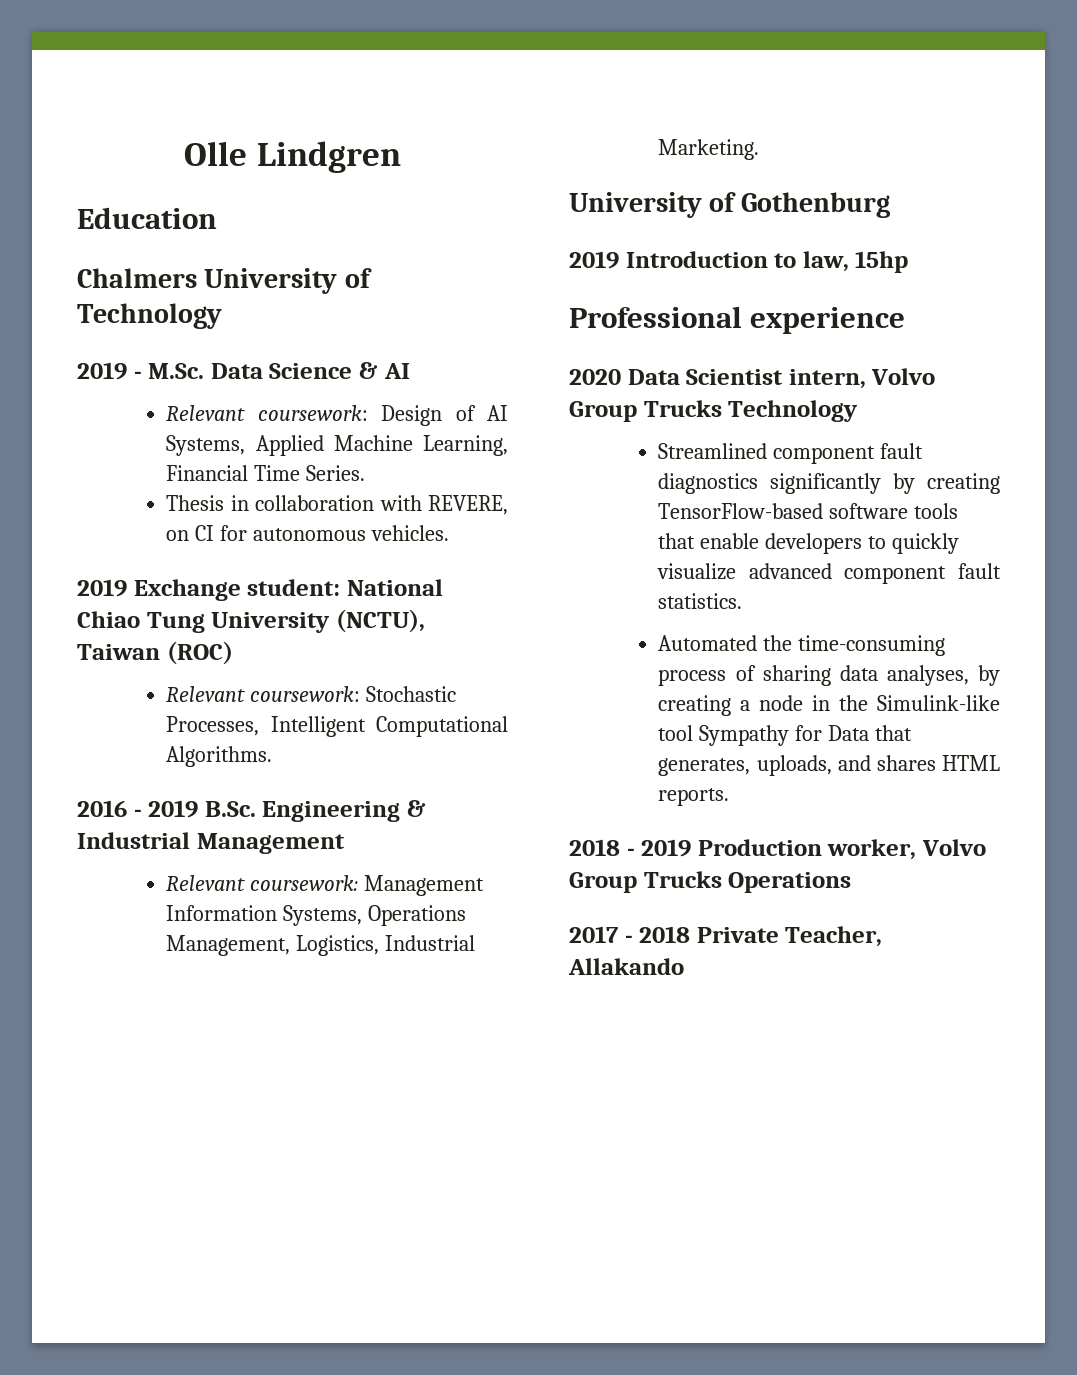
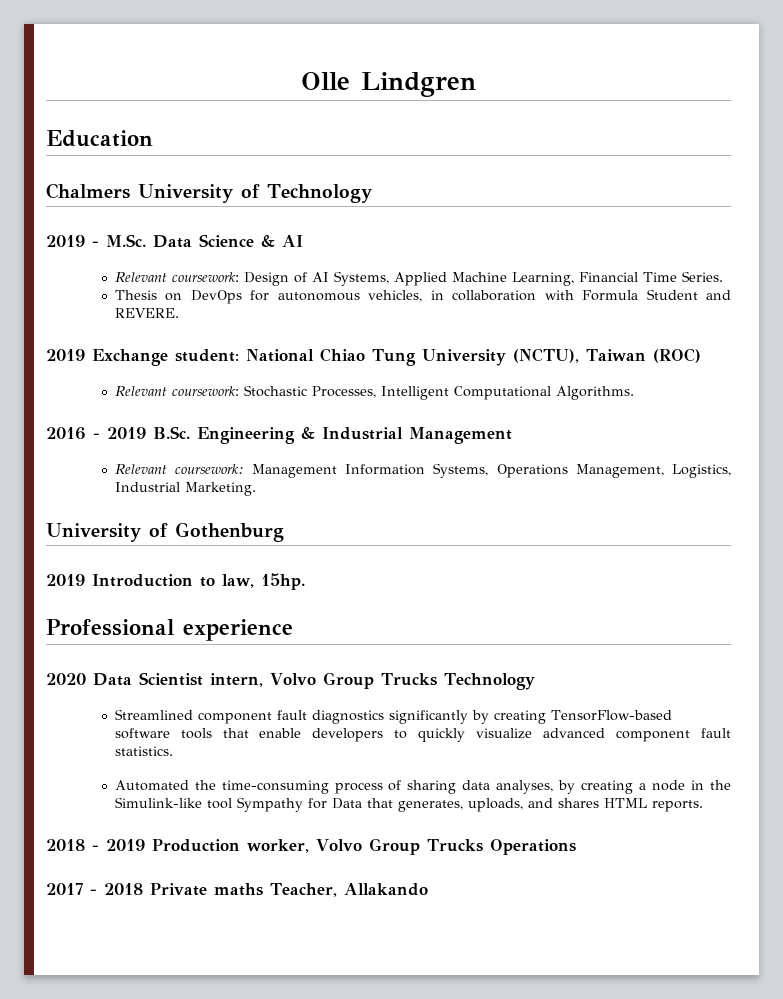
[230,495,509,515] [166,525,450,541] in collaboration with REVERE, on CI for autonomous vehicles. -> [165,289,731,304] [114,308,179,318] on DevOps for autonomous vehicles, in collaboration with Formula Student and REVERE.
[855,251,909,273] 15hp -> [260,573,305,590] 15hp.
(779, 935) none -> [214,883,263,896] maths

